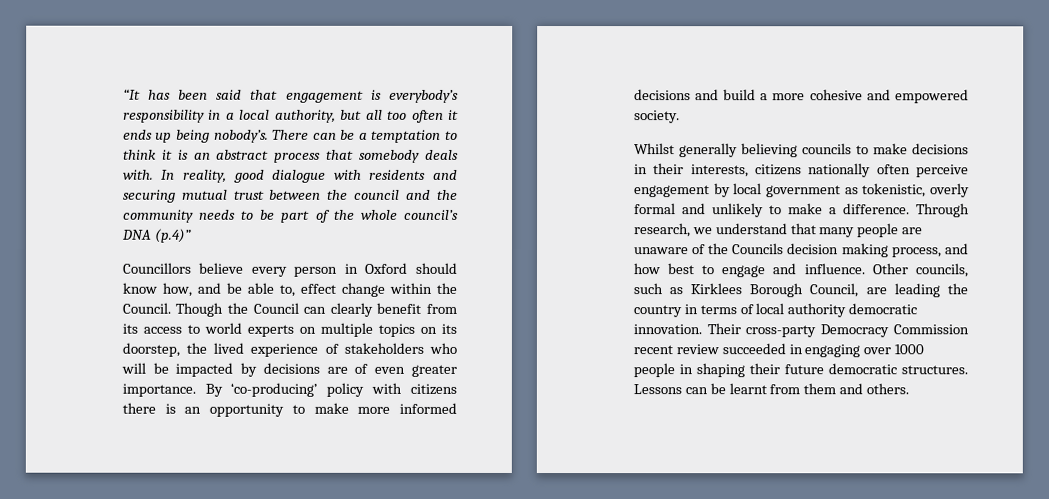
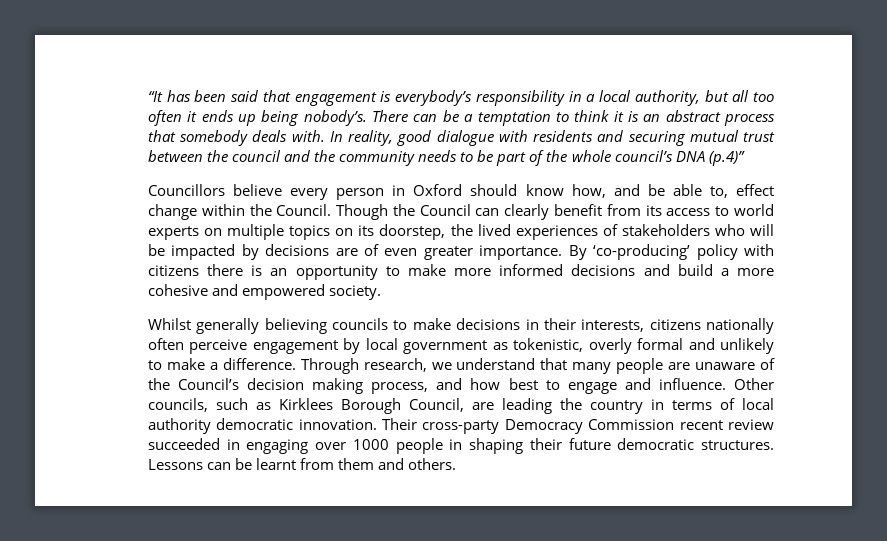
[250,343,319,357] experience -> [515,225,598,240] experiences
[731,243,785,255] Councils -> [178,378,240,390] Council’s

